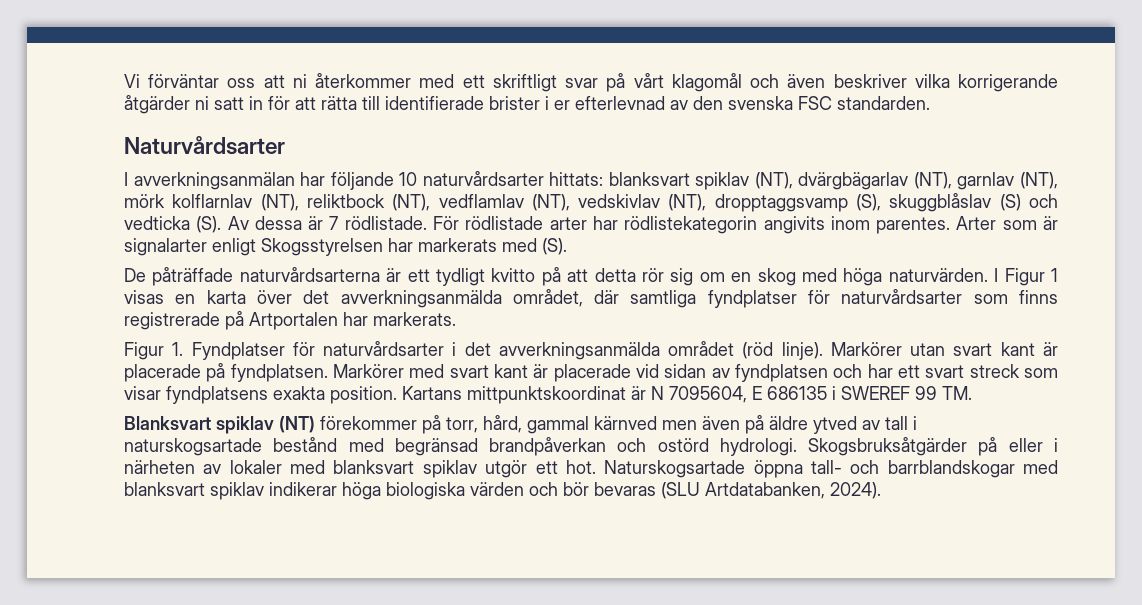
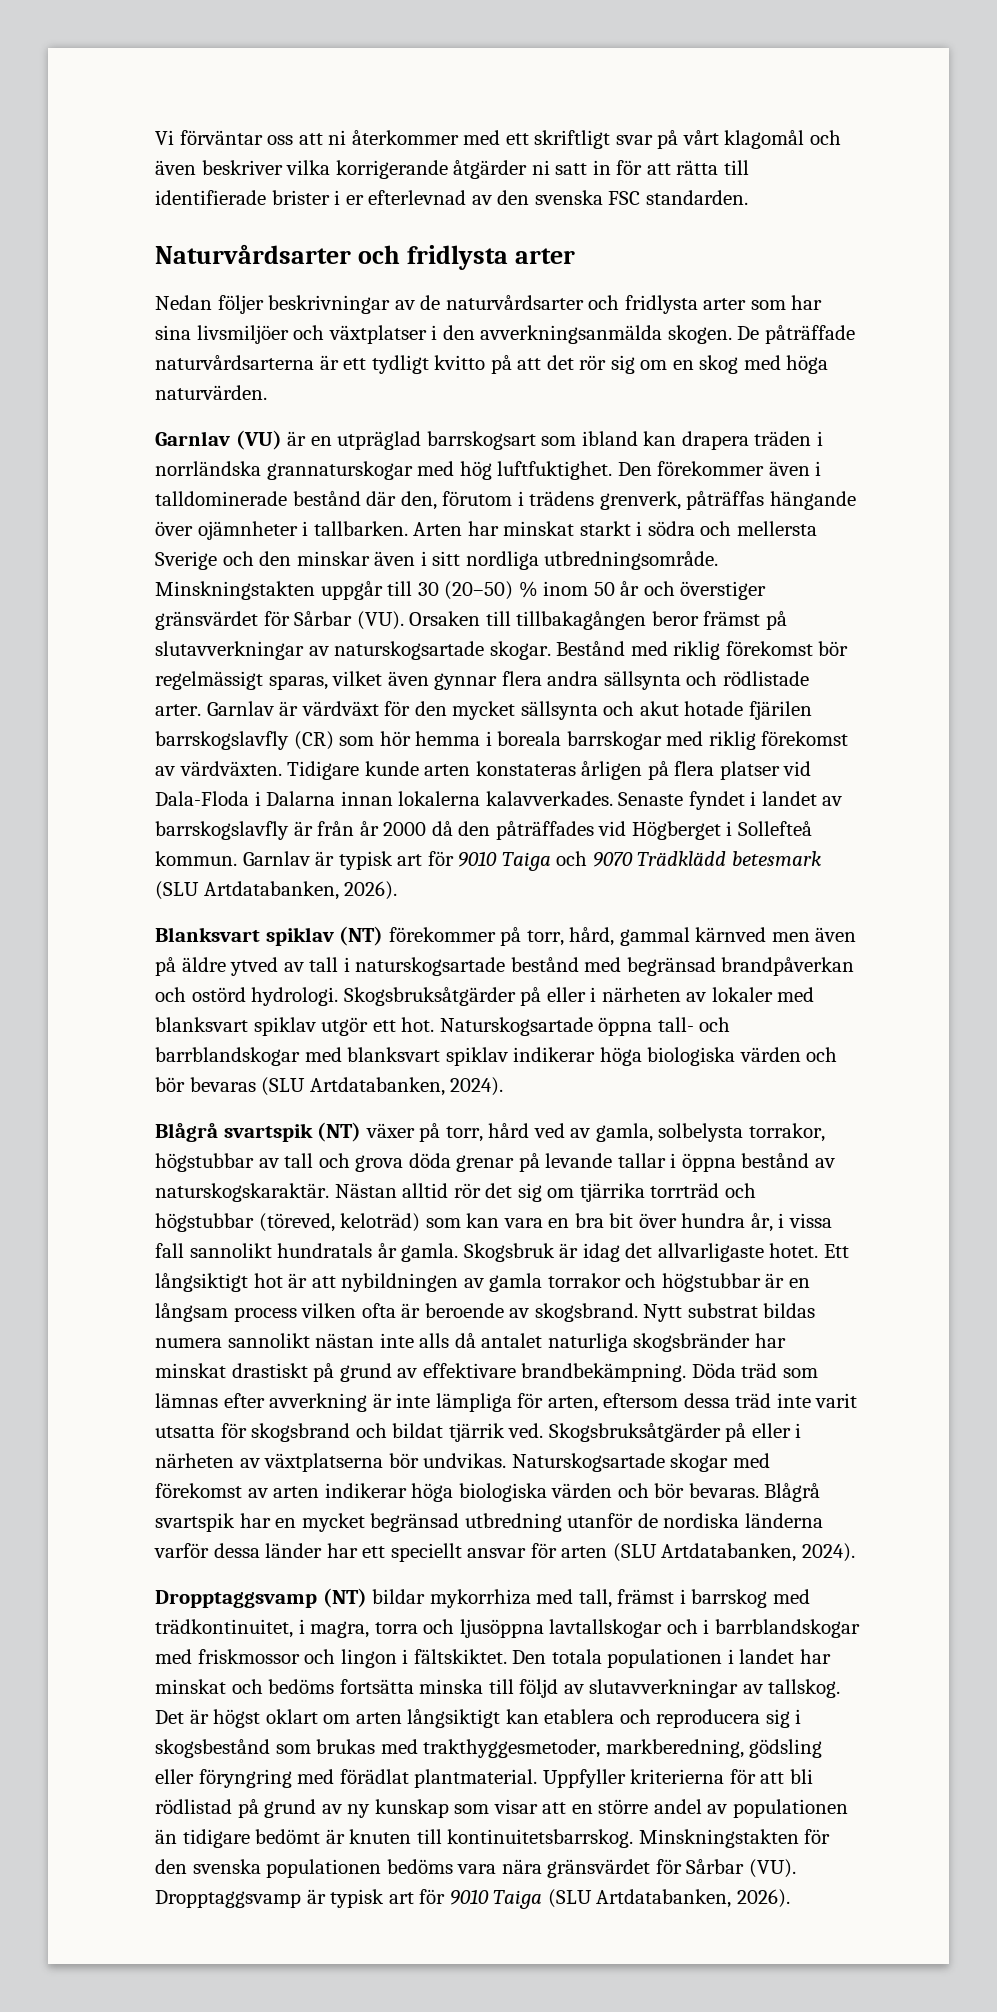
[124,171,1058,190] [124,193,1058,212] [124,216,1058,234] [124,238,567,256] // I avverkningsanmälan har följande 10 naturvårdsarter hittats: blanksvart spiklav (NT), dvärgbägarlav (NT), garnlav (NT), mörk kolflarnlav (NT), reliktbock (NT), vedflamlav (NT), vedskivlav (NT), dropptaggsvamp (S), skuggblåslav (S) och vedticka (S). Av dessa är 7 rödlistade. För rödlistade arter har rödlistekategorin angivits inom parentes. Arter som är signalarter enligt Skogsstyrelsen har markerats med (S). // -> [358,245,576,270] [155,295,823,314] [155,325,732,344] och fridlysta arter // Nedan följer beskrivningar av de naturvårdsarter och fridlysta arter som har sina livsmiljöer och växtplatser i den avverkningsanmälda skogen.
[594,268,636,282] detta -> [546,355,574,370] det
[994,268,1058,286] [124,289,1058,308] [124,311,456,330] [124,341,1058,360] [124,363,1059,382] [124,386,972,404] I Figur 1 visas en karta över det avverkningsanmälda området, där samtliga fyndplatser för naturvårdsarter som finns registrerade på Artportalen har markerats. // Figur 1. Fyndplatser för naturvårdsarter i det avverkningsanmälda området (röd linje). Markörer utan svart kant är placerade på fyndplatsen. Markörer med svart kant är placerade vid sidan av fyndplatsen och har ett svart streck som visar fyndplatsens exakta position. Kartans mittpunktskoordinat är N 7095604, E 686135 i SWEREF 99 TM. -> [155,430,823,450] [155,461,822,480] [155,491,856,510] [155,521,817,540] [155,551,719,570] [155,581,767,600] [155,611,787,630] [155,641,849,660] [155,671,809,690] [155,701,812,720] [155,731,849,750] [155,761,812,780] [155,791,843,810] [155,821,812,840] [155,851,821,871] [155,881,398,900] // Garnlav (VU) är en utpräglad barrskogsart som ibland kan drapera träden i norrländska grannaturskogar med hög luftfuktighet. Den förekommer även i talldominerade bestånd där den, förutom i trädens grenverk, påträffas hängande över ojämnheter i tallbarken. Arten har minskat starkt i södra och mellersta Sverige och den minskar även i sitt nordliga utbredningsområde. Minskningstakten uppgår till 30 (20–50) % inom 50 år och överstiger gränsvärdet för Sårbar (VU). Orsaken till tillbakagången beror främst på slutavverkningar av naturskogsartade skogar. Bestånd med riklig förekomst bör regelmässigt sparas, vilket även gynnar flera andra sällsynta och rödlistade arter. Garnlav är värdväxt för den mycket sällsynta och akut hotade fjärilen barrskogslavfly (CR) som hör hemma i boreala barrskogar med riklig förekomst av värdväxten. Tidigare kunde arten konstateras årligen på flera platser vid Dala-Floda i Dalarna innan lokalerna kalavverkades. Senaste fyndet i landet av barrskogslavfly är från år 2000 då den påträffades vid Högberget i Sollefteå kommun. Garnlav är typisk art för 9010 Taiga och 9070 Trädklädd betesmark (SLU Artdatabanken, 2026).
(881, 490) none -> [155,1122,825,1142] [155,1153,835,1172] [155,1183,756,1202] [155,1213,832,1232] [155,1243,849,1262] [155,1273,810,1292] [155,1303,816,1322] [155,1333,786,1352] [155,1363,818,1382] [155,1393,858,1412] [155,1423,802,1442] [155,1453,770,1472] [155,1483,821,1502] [155,1513,823,1532] [154,1543,855,1562] [155,1588,810,1608] [155,1619,860,1638] [155,1649,831,1668] [155,1679,841,1698] [155,1709,802,1728] [155,1739,823,1758] [155,1769,813,1788] [155,1799,848,1818] [155,1829,831,1848] [155,1859,796,1878] [155,1889,790,1909] // Blågrå svartspik (NT) växer på torr, hård ved av gamla, solbelysta torrakor, högstubbar av tall och grova döda grenar på levande tallar i öppna bestånd av naturskogskaraktär. Nästan alltid rör det sig om tjärrika torrträd och högstubbar (töreved, keloträd) som kan vara en bra bit över hundra år, i vissa fall sannolikt hundratals år gamla. Skogsbruk är idag det allvarligaste hotet. Ett långsiktigt hot är att nybildningen av gamla torrakor och högstubbar är en långsam process vilken ofta är beroende av skogsbrand. Nytt substrat bildas numera sannolikt nästan inte alls då antalet naturliga skogsbränder har minskat drastiskt på grund av effektivare brandbekämpning. Döda träd som lämnas efter avverkning är inte lämpliga för arten, eftersom dessa träd inte varit utsatta för skogsbrand och bildat tjärrik ved. Skogsbruksåtgärder på eller i närheten av växtplatserna bör undvikas. Naturskogsartade skogar med förekomst av arten indikerar höga biologiska värden och bör bevaras. Blågrå svartspik har en mycket begränsad utbredning utanför de nordiska länderna varför dessa länder har ett speciellt ansvar för arten (SLU Artdatabanken, 2024). // Dropptaggsvamp (NT) bildar mykorrhiza med tall, främst i barrskog med trädkontinuitet, i magra, torra och ljusöppna lavtallskogar och i barrblandskogar med friskmossor och lingon i fältskiktet. Den totala populationen i landet har minskat och bedöms fortsätta minska till följd av slutavverkningar av tallskog. Det är högst oklart om arten långsiktigt kan etablera och reproducera sig i skogsbestånd som brukas med trakthyggesmetoder, markberedning, gödsling eller föryngring med förädlat plantmaterial. Uppfyller kriterierna för att bli rödlistad på grund av ny kunskap som visar att en större andel av populationen än tidigare bedömt är knuten till kontinuitetsbarrskog. Minskningstakten för den svenska populationen bedöms vara nära gränsvärdet för Sårbar (VU). Dropptaggsvamp är typisk art för 9010 Taiga (SLU Artdatabanken, 2026).

